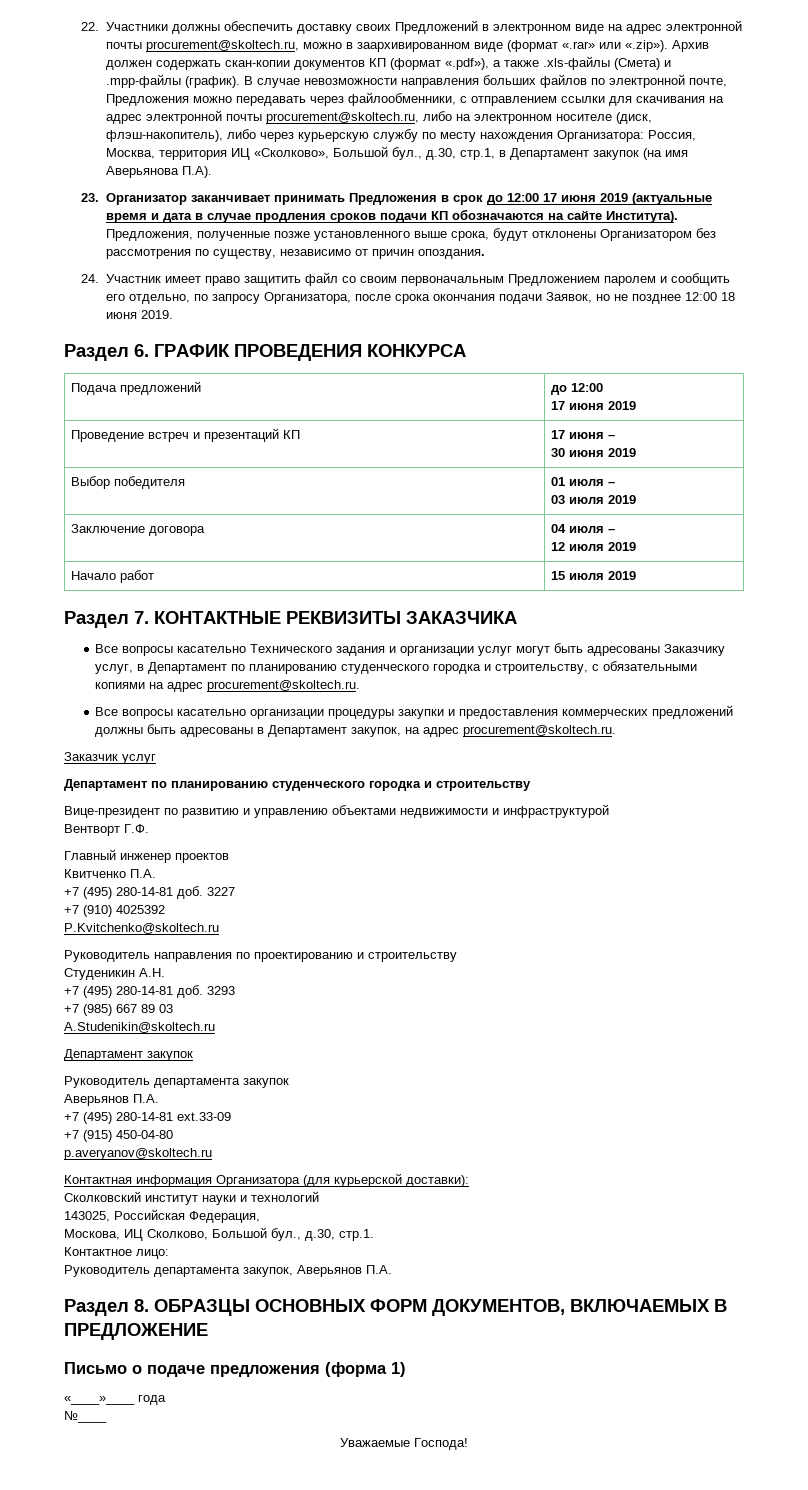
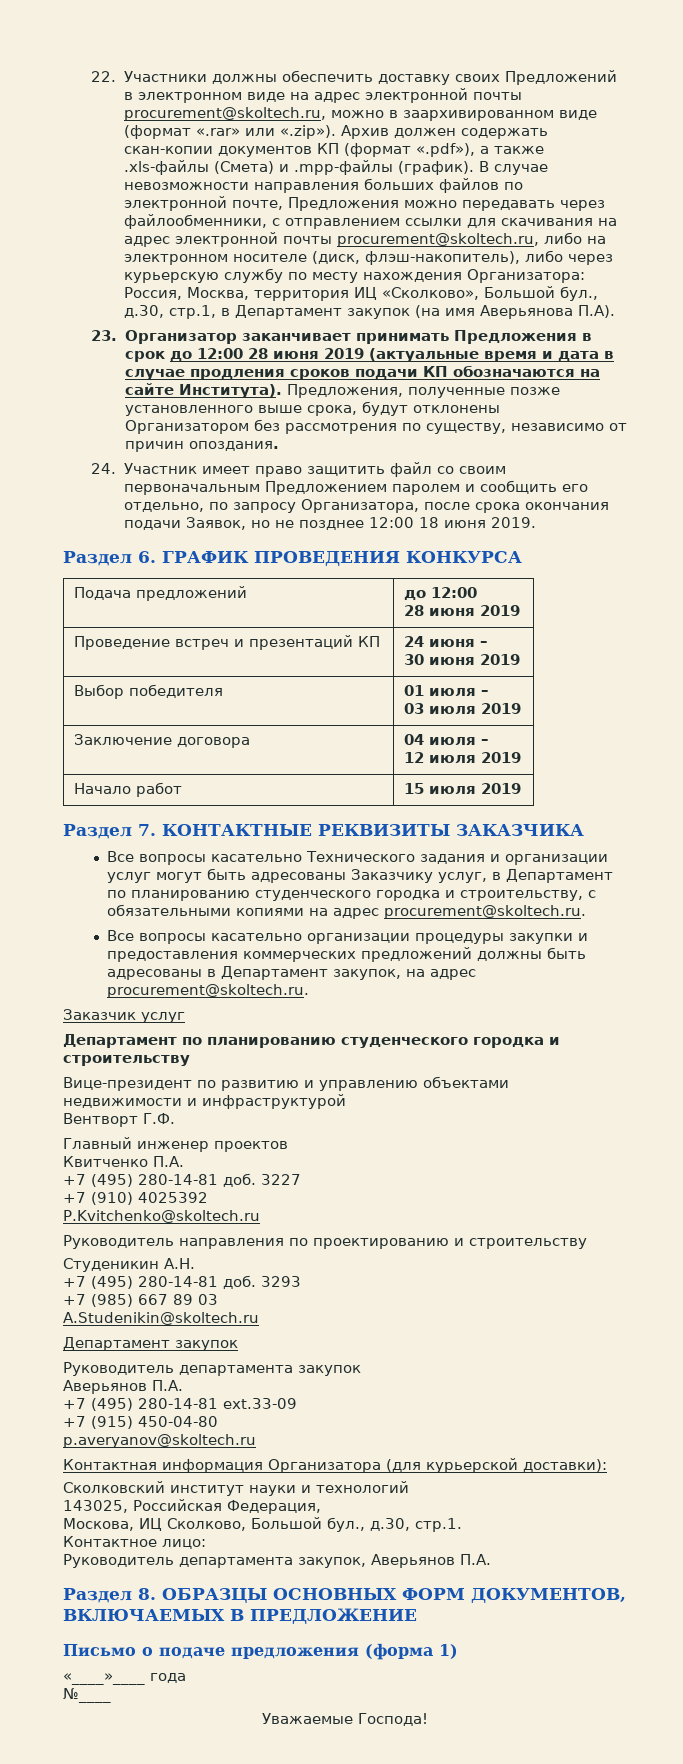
[542,193,557,202] 17 -> [247,348,268,359] 28
[551,401,566,410] 17 -> [404,605,425,616] 28
[551,430,566,439] 17 -> [404,636,425,647] 24

